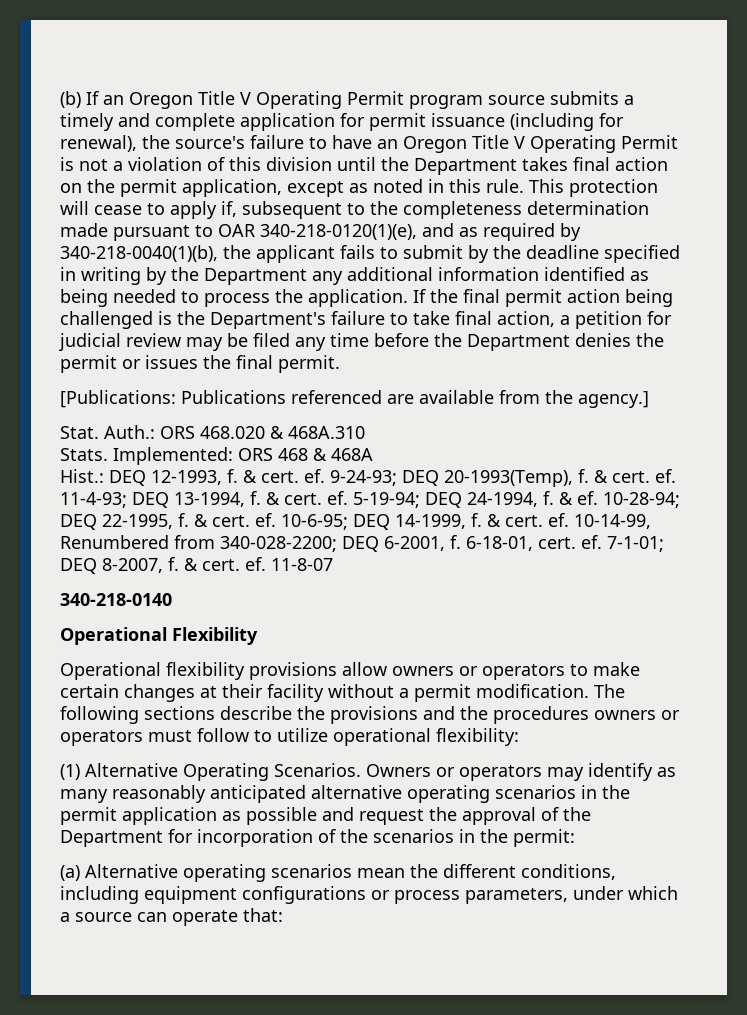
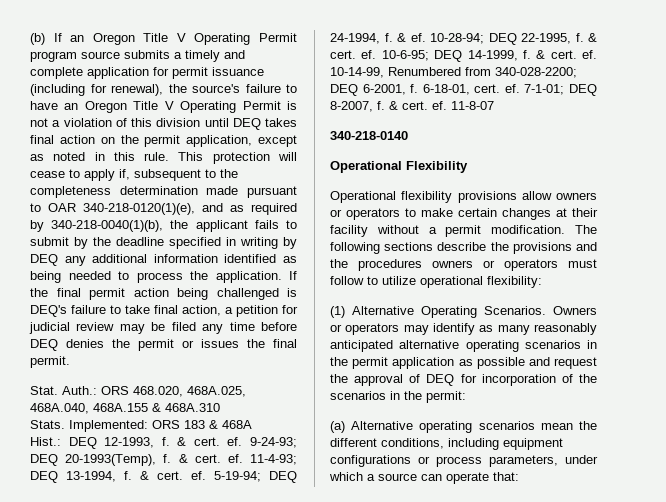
[381,157,517,175] the Department -> [232,118,261,130] DEQ
[171,267,307,285] the Department -> [30,254,58,266] DEQ
[177,311,326,329] the Department's -> [30,305,67,317] DEQ's
[434,333,570,351] the Department -> [30,339,58,351] DEQ
[60,390,649,408] // [Publications: Publications referenced are available from the agency.] -> (70, 362) none
[200,426,265,439] 468.020 -> [133,386,246,397] [30,403,148,414] 468.020, 468A.025, 468A.040, 468A.155
[278,448,308,461] 468 -> [184,420,205,429] 183
[563,807,591,821] [60,830,163,847] the Department -> [426,374,455,386] DEQ

